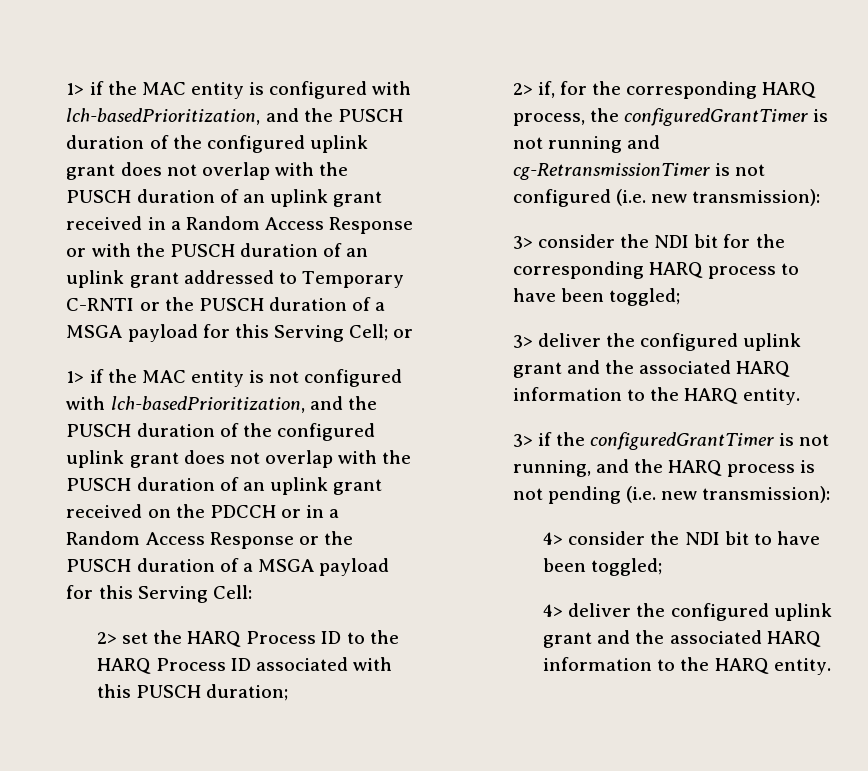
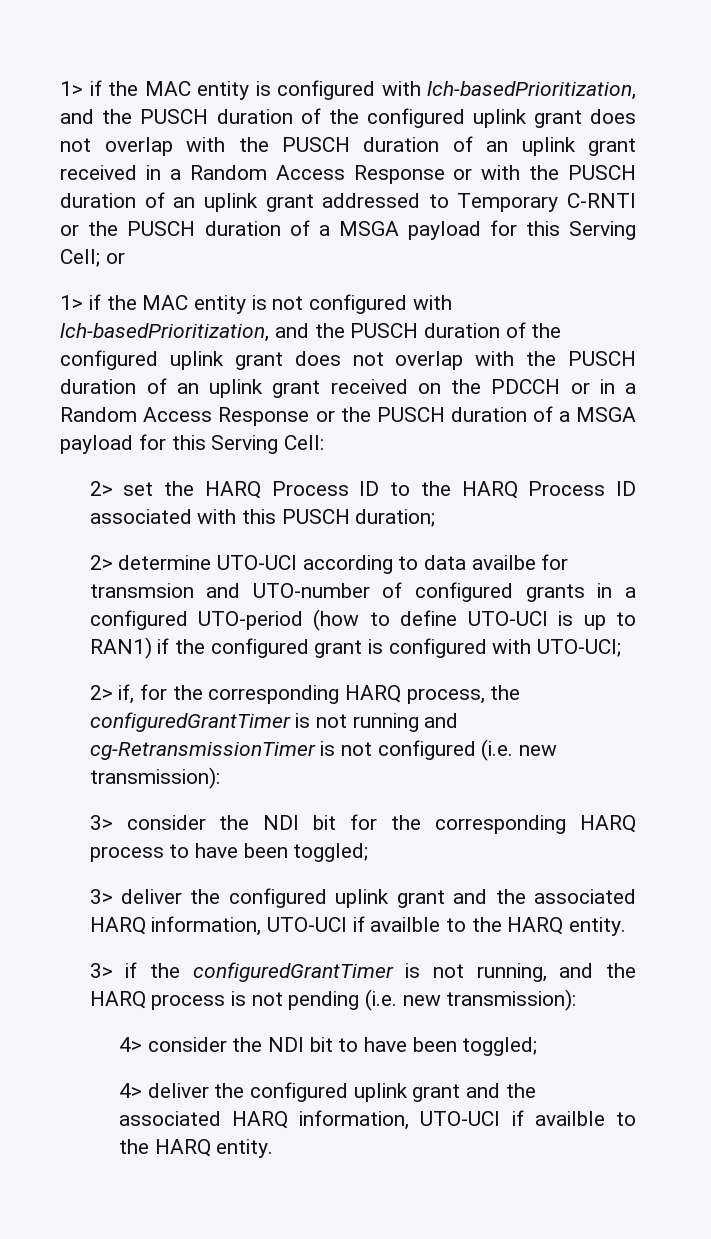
(289, 692) none -> [89,554,569,574] [89,582,636,602] [89,609,636,631] [89,637,621,659] // 2> determine UTO-UCI according to data availbe for transmsion and UTO-number of configured grants in a configured UTO-period (how to define UTO-UCI is up to RAN1) if the configured grant is configured with UTO-UCI;
[512,387,622,401] information -> [151,916,441,936] information, UTO-UCI if availble
[543,657,653,671] information -> [299,1110,605,1130] information, UTO-UCI if availble

